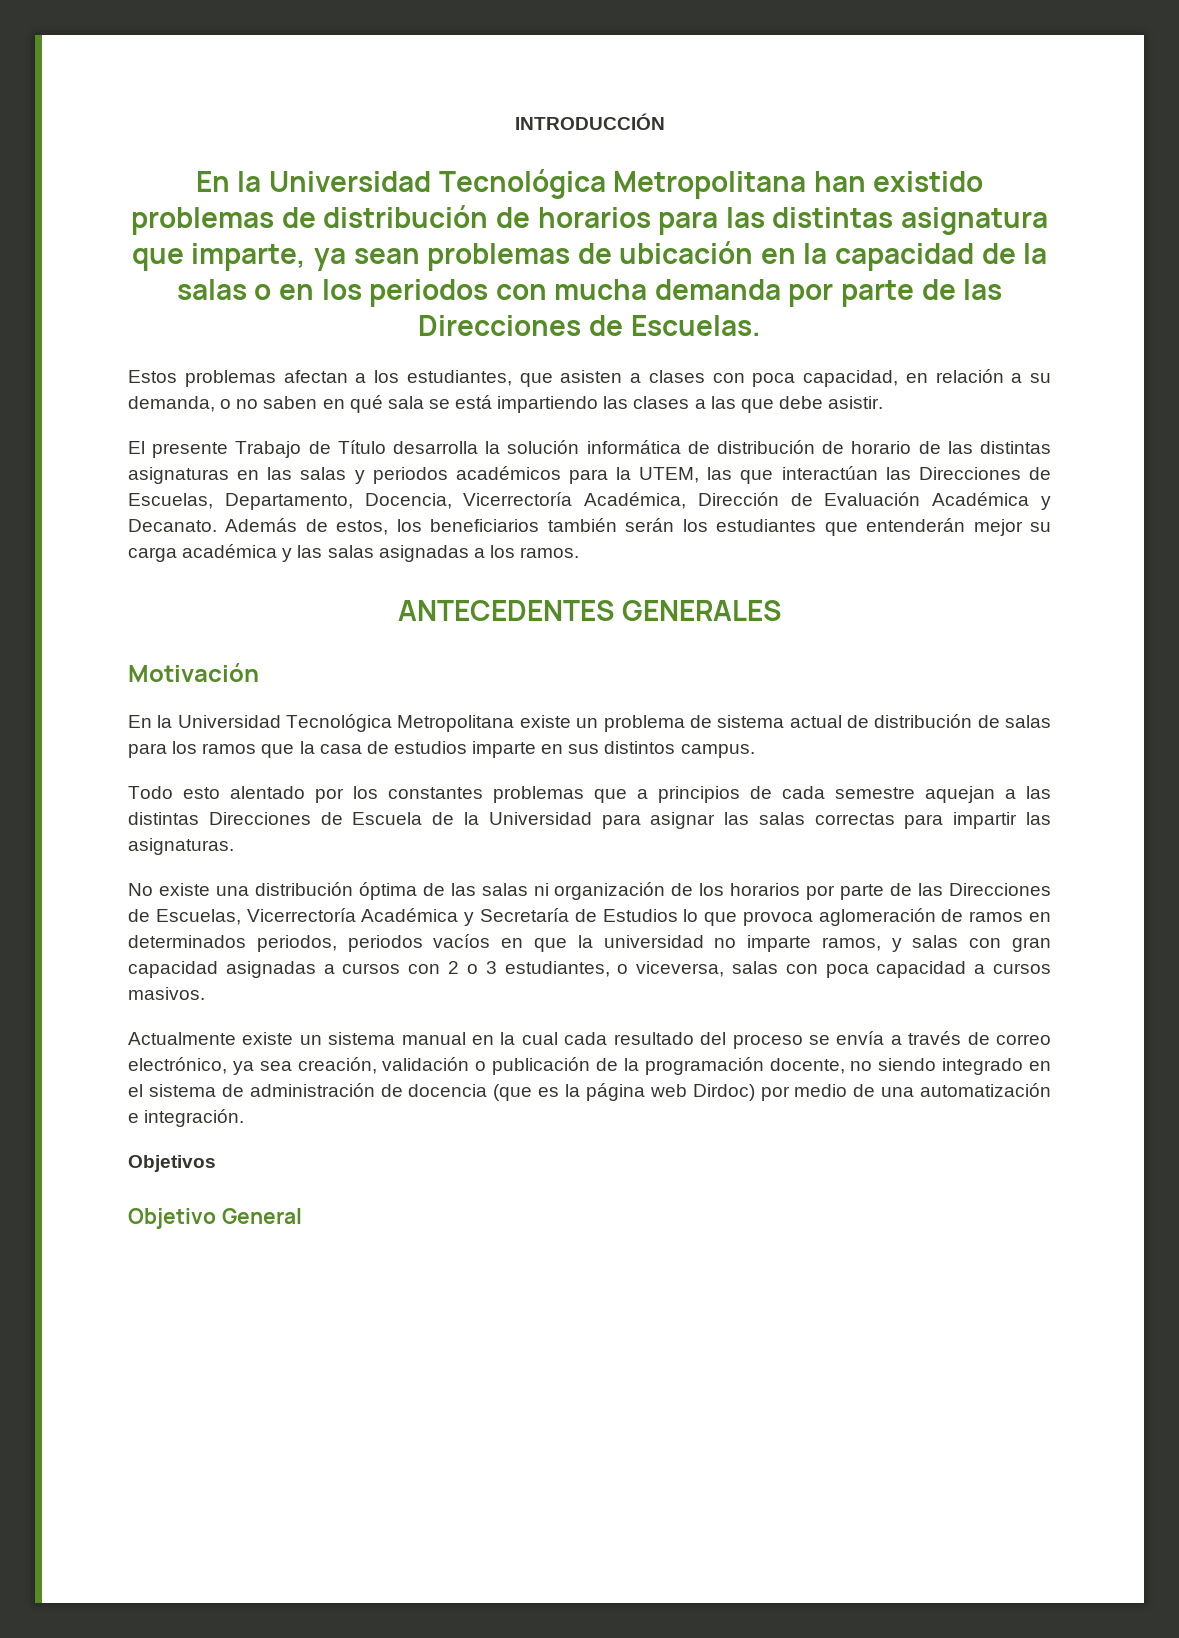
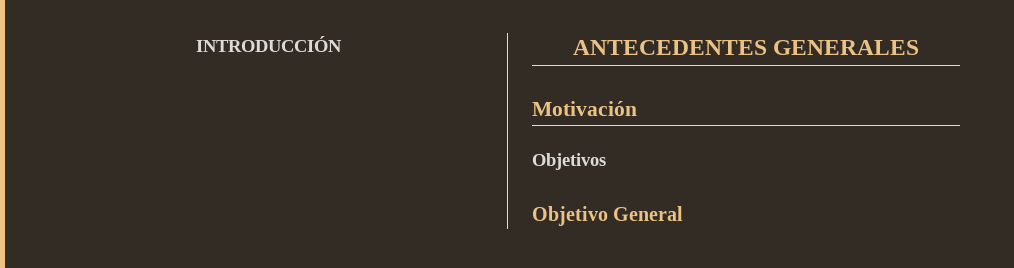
[195,169,984,199] [131,205,1048,235] [131,241,1048,271] [176,279,1003,307] [418,315,761,336] [128,369,1051,387] [128,395,884,413] [128,440,1052,458] [128,466,1051,484] [128,492,1052,510] [128,518,1051,536] [128,544,580,562] [398,600,781,621] [128,663,259,682] [128,714,1052,732] [128,741,755,758] [128,786,1051,803] [128,812,1052,829] [128,838,234,855] [128,882,1052,900] [128,908,1052,926] [128,934,1052,952] [128,961,1051,978] [128,987,205,1000] [128,1031,1051,1049] [128,1057,1052,1075] [128,1083,1051,1101] [128,1109,245,1127] En la Universidad Tecnológica Metropolitana han existido problemas de distribución de horarios para las distintas asignatura que imparte, ya sean problemas de ubicación en la capacidad de la salas o en los periodos con mucha demanda por parte de las Direcciones de Escuelas. // Estos problemas afectan a los estudiantes, que asisten a clases con poca capacidad, en relación a su demanda, o no saben en qué sala se está impartiendo las clases a las que debe asistir. // El presente Trabajo de Título desarrolla la solución informática de distribución de horario de las distintas asignaturas en las salas y periodos académicos para la UTEM, las que interactúan las Direcciones de Escuelas, Departamento, Docencia, Vicerrectoría Académica, Dirección de Evaluación Académica y Decanato. Además de estos, los beneficiarios también serán los estudiantes que entenderán mejor su carga académica y las salas asignadas a los ramos. // ANTECEDENTES GENERALES // Motivación // En la Universidad Tecnológica Metropolitana existe un problema de sistema actual de distribución de salas para los ramos que la casa de estudios imparte en sus distintos campus. // Todo esto alentado por los constantes problemas que a principios de cada semestre aquejan a las distintas Direcciones de Escuela de la Universidad para asignar las salas correctas para impartir las asignaturas. // No existe una distribución óptima de las salas ni organización de los horarios por parte de las Direcciones de Escuelas, Vicerrectoría Académica y Secretaría de Estudios lo que provoca aglomeración de ramos en determinados periodos, periodos vacíos en que la universidad no imparte ramos, y salas con gran capacidad asignadas a cursos con 2 o 3 estudiantes, o viceversa, salas con poca capacidad a cursos masivos. // Actualmente existe un sistema manual en la cual cada resultado del proceso se envía a través de correo electrónico, ya sea creación, validación o publicación de la programación docente, no siendo integrado en el sistema de administración de docencia (que es la página web Dirdoc) por medio de una automatización e integración. -> [572,40,920,55] [532,101,637,116] ANTECEDENTES GENERALES // Motivación

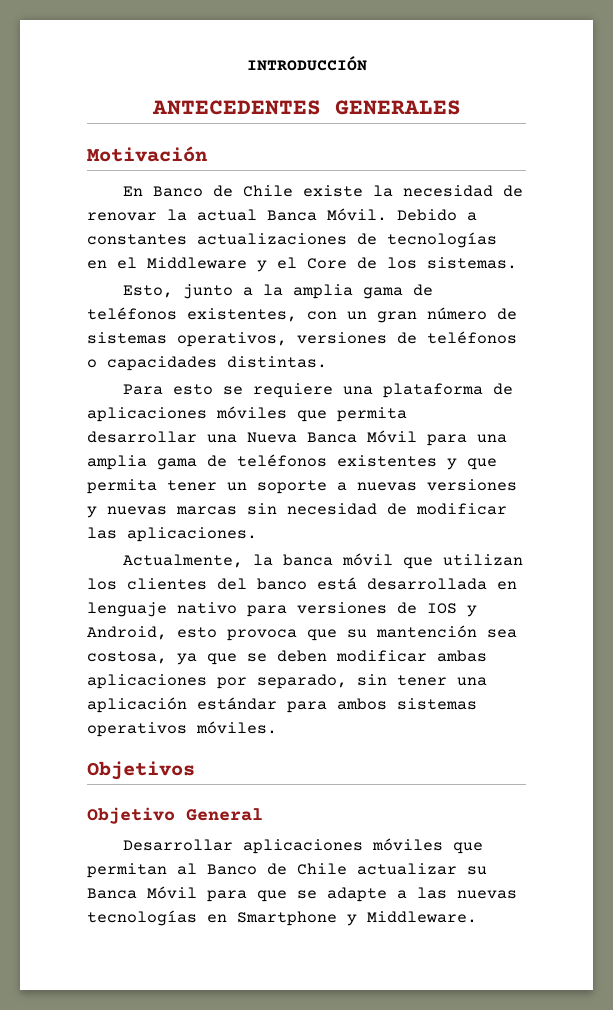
[532,153,606,170] [532,206,684,226] Objetivos // Objetivo General -> [123,185,524,197] [87,208,477,221] [87,232,497,248] [87,257,517,272] [123,284,434,299] [87,307,517,323] [87,331,517,347] [87,356,327,371] [123,383,514,398] [87,406,407,422] [87,430,507,446] [87,454,497,470] [87,479,517,494] [87,503,507,518] [87,527,257,542] [123,553,524,569] [87,577,517,590] [87,602,477,617] [87,625,517,641] [87,650,487,665] [87,674,487,689] [87,697,477,713] [87,721,277,737] [87,761,195,780] [87,807,263,824] [123,838,484,854] [87,863,487,878] [87,886,517,902] [87,910,477,926] En Banco de Chile existe la necesidad de renovar la actual Banca Móvil. Debido a constantes actualizaciones de tecnologías en el Middleware y el Core de los sistemas. // Esto, junto a la amplia gama de teléfonos existentes, con un gran número de sistemas operativos, versiones de teléfonos o capacidades distintas. // Para esto se requiere una plataforma de aplicaciones móviles que permita desarrollar una Nueva Banca Móvil para una amplia gama de teléfonos existentes y que permita tener un soporte a nuevas versiones y nuevas marcas sin necesidad de modificar las aplicaciones. // Actualmente, la banca móvil que utilizan los clientes del banco está desarrollada en lenguaje nativo para versiones de IOS y Android, esto provoca que su mantención sea costosa, ya que se deben modificar ambas aplicaciones por separado, sin tener una aplicación estándar para ambos sistemas operativos móviles. // Objetivos // Objetivo General // Desarrollar aplicaciones móviles que permitan al Banco de Chile actualizar su Banca Móvil para que se adapte a las nuevas tecnologías en Smartphone y Middleware.

